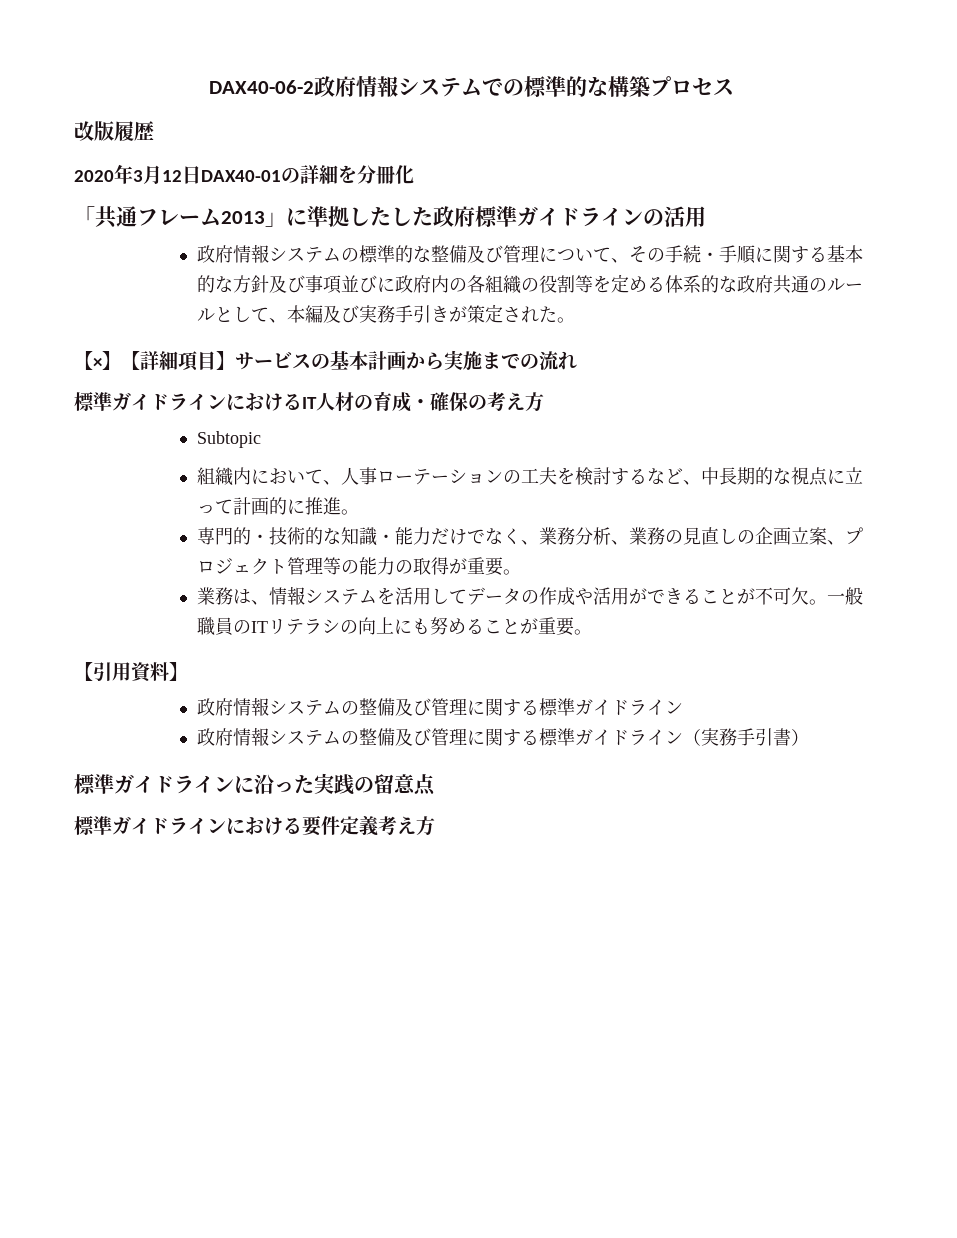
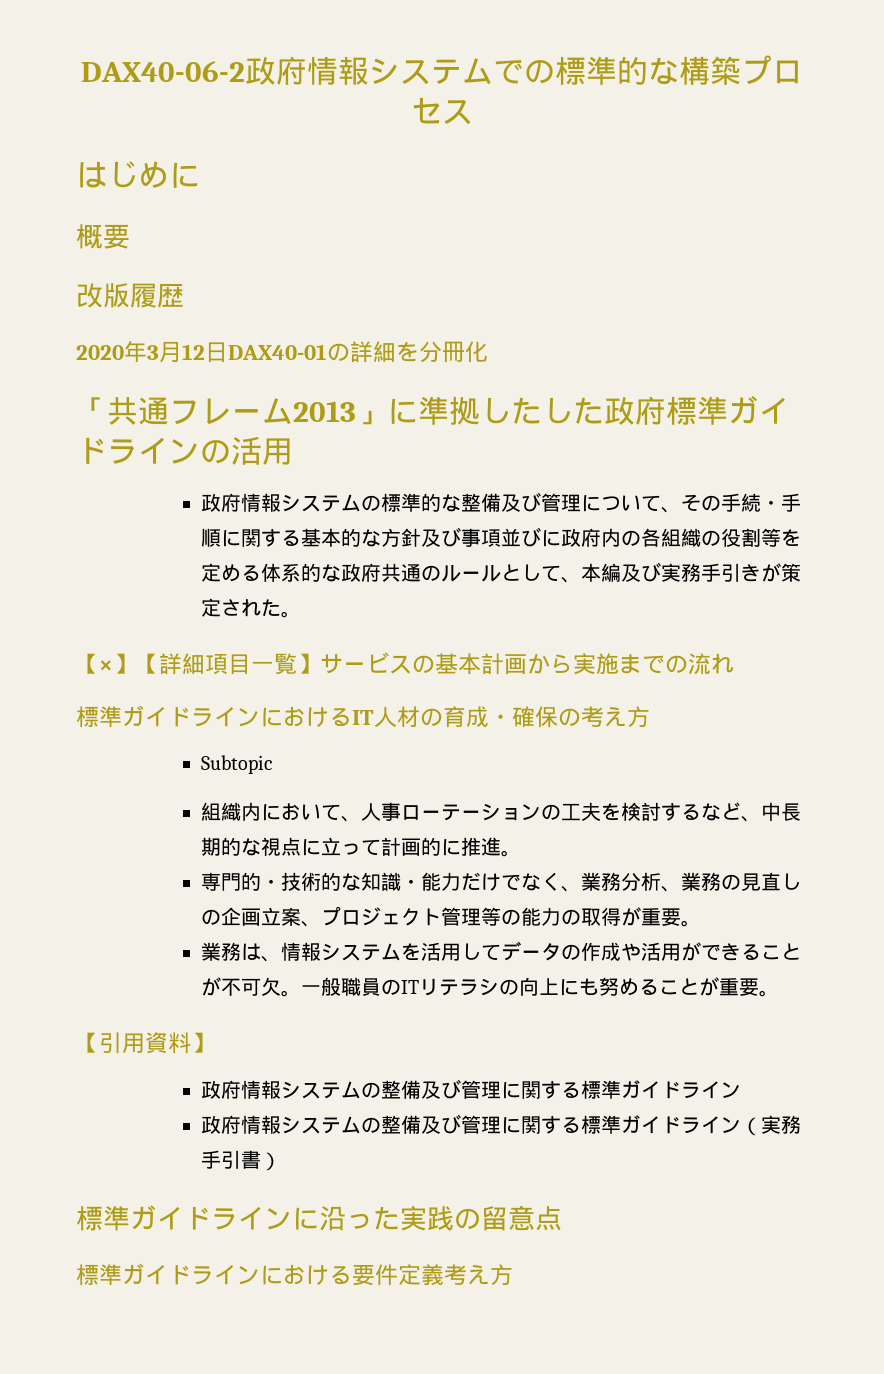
(734, 87) none -> [76,161,200,188] [76,224,130,249] // はじめに // 概要
(216, 360) none -> [251,653,297,675] 一覧

